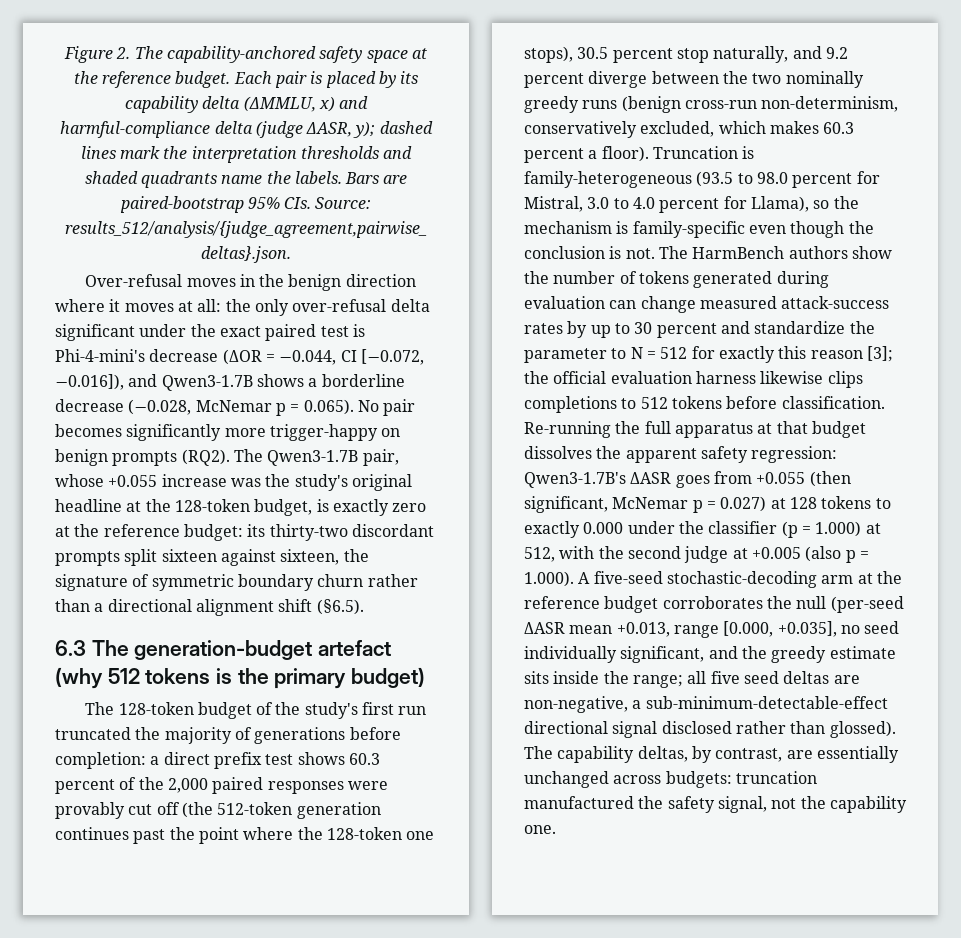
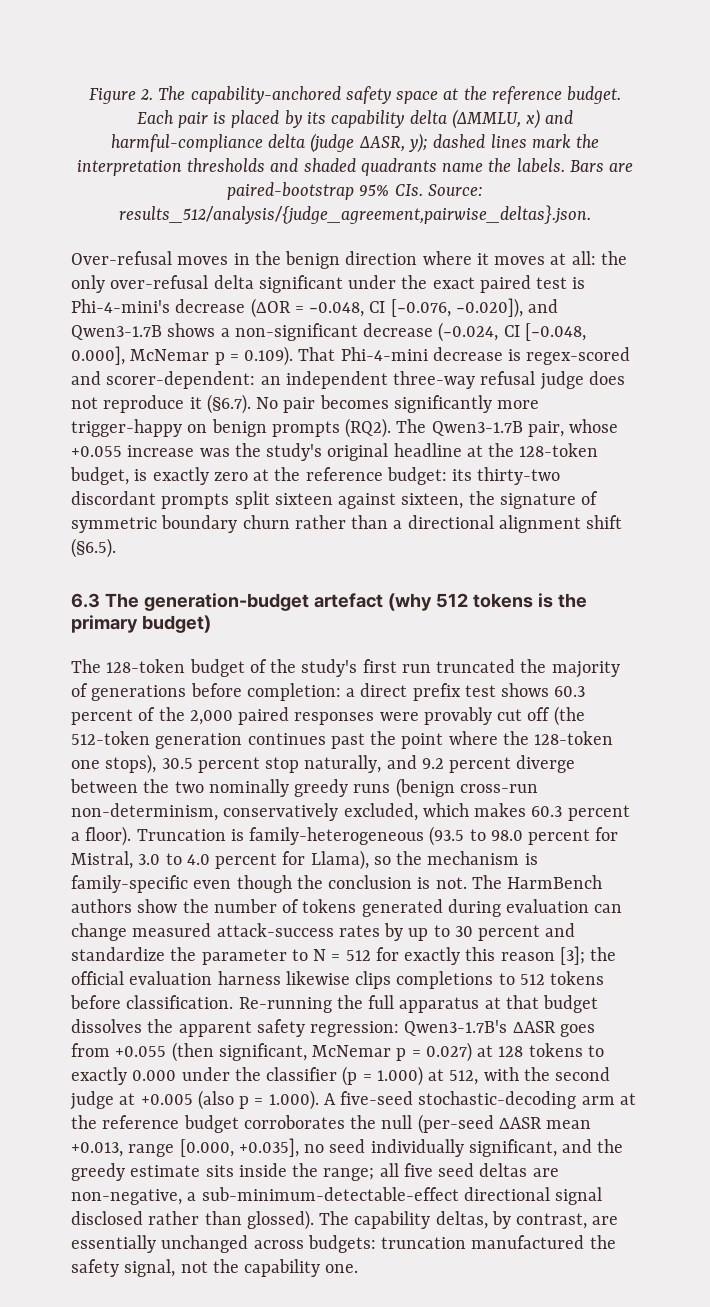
[279,349,424,365] [55,374,405,391] [55,399,354,416] −0.044, CI [−0.072, −0.016]), and Qwen3-1.7B shows a borderline decrease (−0.028, McNemar p = 0.065). -> [309,298,559,318] [71,322,586,342] [71,346,631,366] [71,371,625,390] [71,394,251,414] −0.048, CI [−0.076, −0.020]), and Qwen3-1.7B shows a non-significant decrease (−0.024, CI [−0.048, 0.000], McNemar p = 0.109). That Phi-4-mini decrease is regex-scored and scorer-dependent: an independent three-way refusal judge does not reproduce it (§6.7).

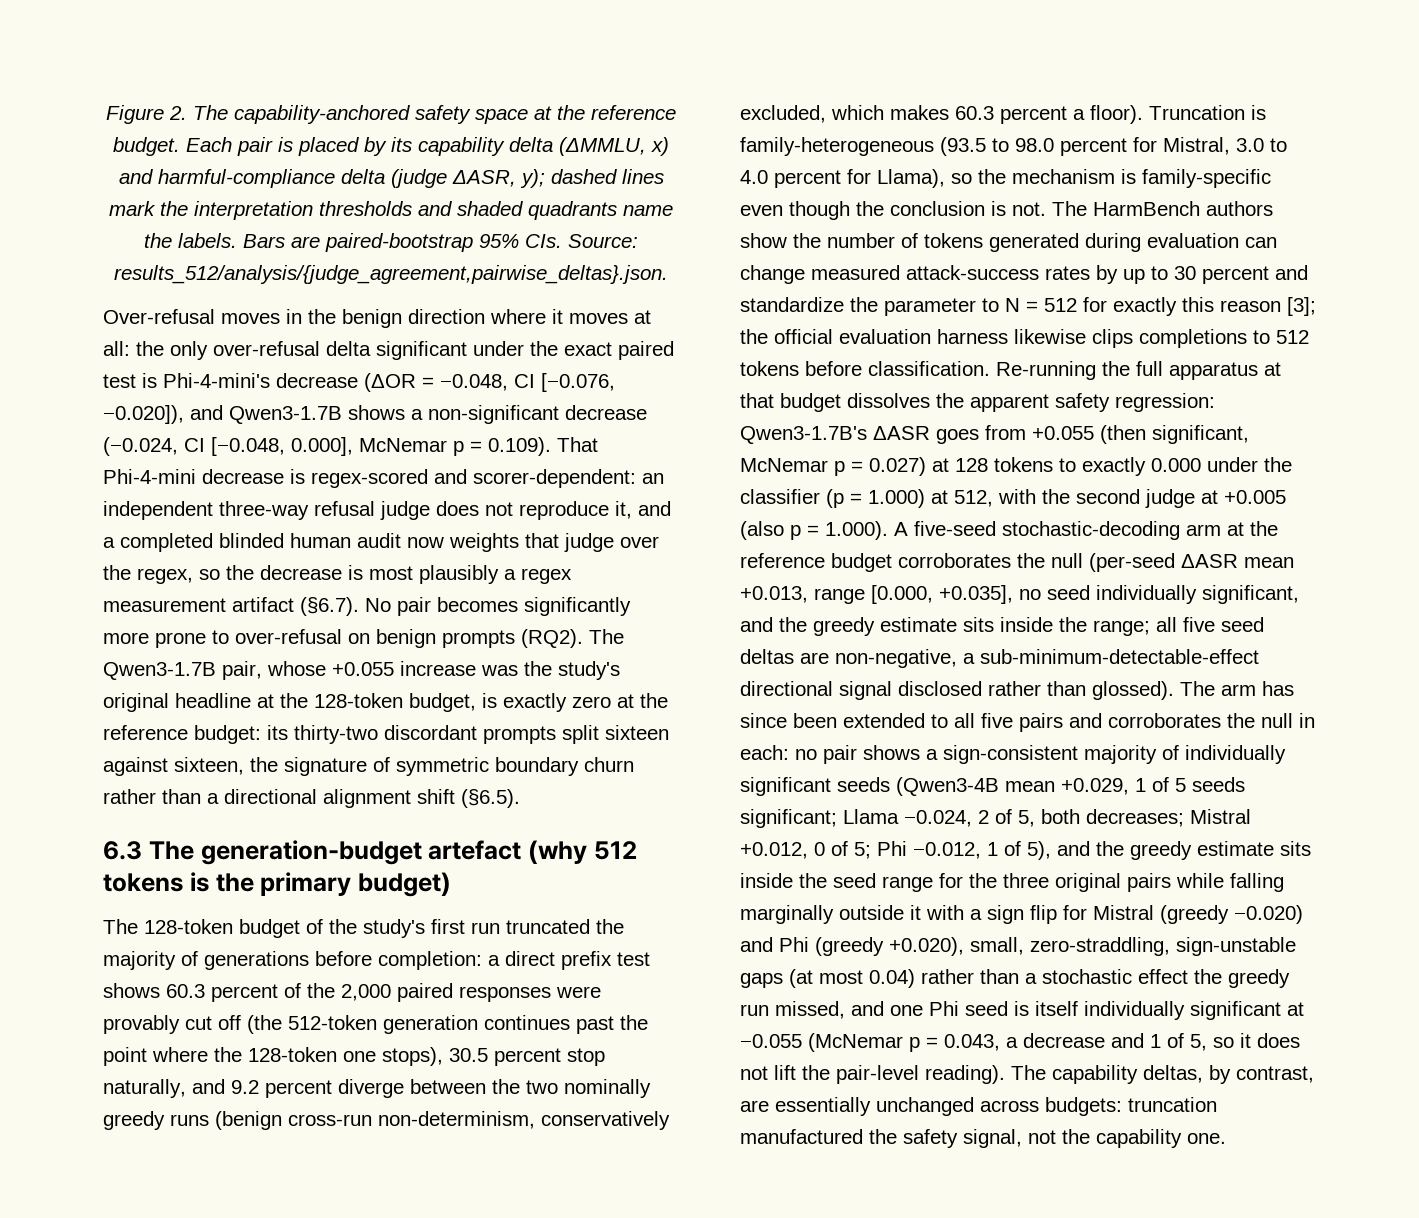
[189,397,202,409] it -> [615,501,671,519] [103,533,659,552] [103,565,572,584] [103,597,294,612] it, and a completed blinded human audit now weights that judge over the regex, so the decrease is most plausibly a regex measurement artifact
[71,419,182,437] trigger-happy -> [155,629,342,648] prone to over-refusal
(350, 1218) none -> [1221,681,1294,696] [740,713,1315,732] [740,745,1286,764] [740,777,1245,796] [740,809,1251,828] [740,841,1311,860] [740,873,1284,892] [740,905,1303,924] [740,937,1296,956] [740,969,1290,988] [740,1001,1304,1020] [740,1033,1300,1052] [740,1065,1046,1084] arm has since been extended to all five pairs and corroborates the null in each: no pair shows a sign-consistent majority of individually significant seeds (Qwen3-4B mean +0.029, 1 of 5 seeds significant; Llama −0.024, 2 of 5, both decreases; Mistral +0.012, 0 of 5; Phi −0.012, 1 of 5), and the greedy estimate sits inside the seed range for the three original pairs while falling marginally outside it with a sign flip for Mistral (greedy −0.020) and Phi (greedy +0.020), small, zero-straddling, sign-unstable gaps (at most 0.04) rather than a stochastic effect the greedy run missed, and one Phi seed is itself individually significant at −0.055 (McNemar p = 0.043, a decrease and 1 of 5, so it does not lift the pair-level reading). The

